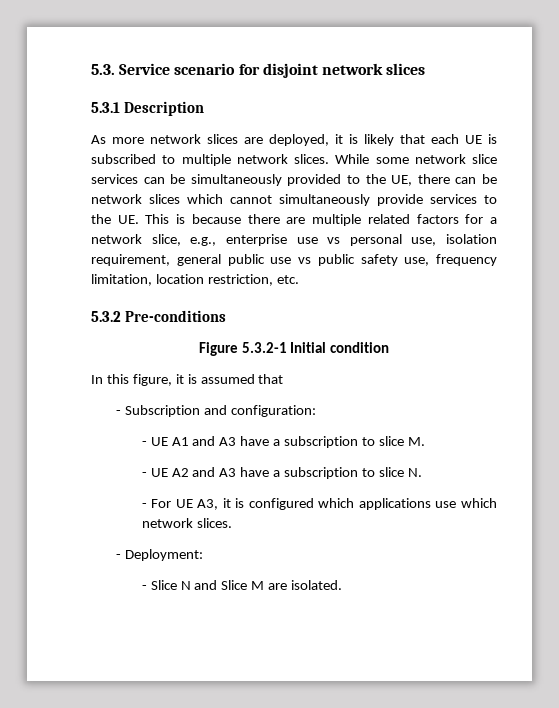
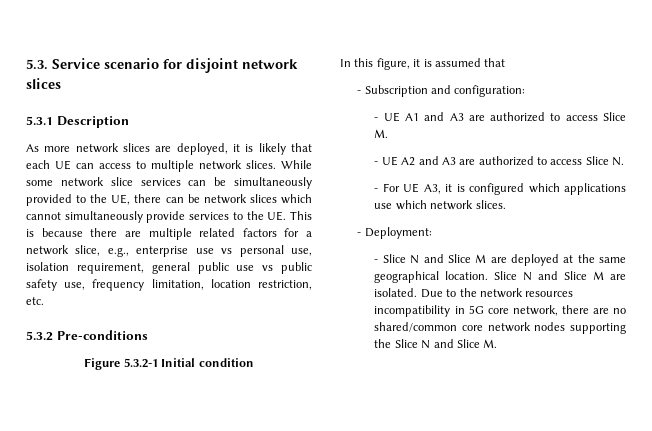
[488,134,497,144] [91,154,156,164] is subscribed -> [76,163,131,169] can access
[240,436,404,448] have a subscription to slice -> [468,112,626,122] are authorized to access Slice
[240,467,404,479] have a subscription to slice -> [459,156,609,166] are authorized to access Slice
[291,580,343,590] isolated. -> [510,254,626,266] [374,271,626,283] [374,288,574,298] [374,305,626,317] [374,322,626,334] [374,339,498,349] deployed at the same geographical location. Slice N and Slice M are isolated. Due to the network resources incompatibility in 5G core network, there are no shared/common core network nodes supporting the Slice N and Slice M.

